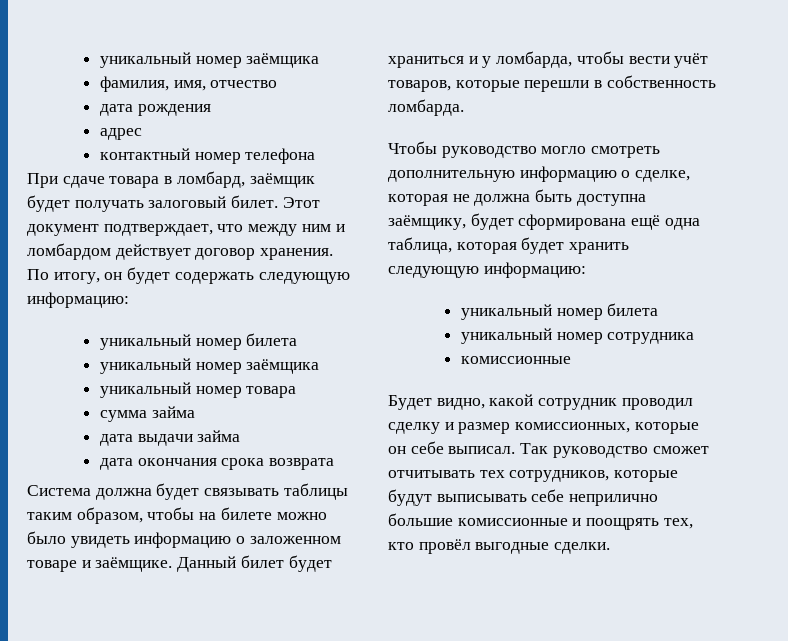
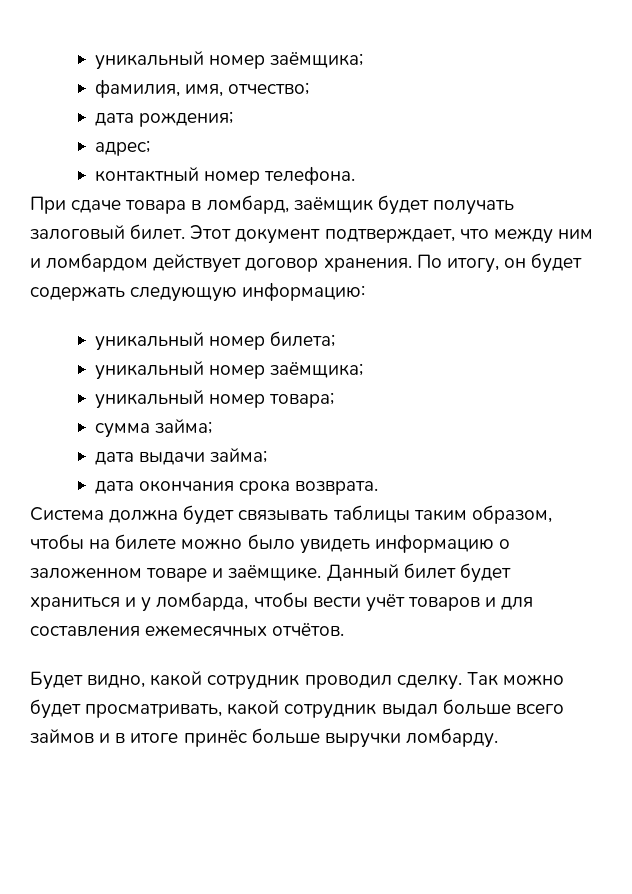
[99,52,320,68] уникальный номер заёмщика -> [94,51,363,70] уникальный номер заёмщика;
[210,80,278,88] [99,104,211,116] [99,128,142,140] отчество // дата рождения // адрес -> [227,82,309,95] [94,111,233,127] [94,140,150,156] отчество; // дата рождения; // адрес;
[245,148,316,164] телефона -> [263,166,355,185] телефона.
[246,333,298,346] [99,358,320,374] [99,382,297,398] билета // уникальный номер заёмщика // уникальный номер товара -> [269,331,335,347] [94,361,363,380] [94,390,334,409] билета; // уникальный номер заёмщика; // уникальный номер товара;
[151,406,195,418] займа -> [154,419,212,434] займа;
[197,430,241,442] займа -> [209,448,267,463] займа;
[268,458,334,470] возврата -> [295,481,379,495] возврата.
[388,75,716,92] [388,99,464,116] [388,141,661,158] [388,166,691,182] [388,189,646,206] [388,213,700,230] [388,237,630,254] [388,262,586,278] [460,303,659,320] [460,328,695,344] [460,356,571,364] товаров, которые перешли в собственность ломбарда. // Чтобы руководство могло смотреть дополнительную информацию о сделке, которая не должна быть доступна заёмщику, будет сформирована ещё одна таблица, которая будет хранить следующую информацию: // уникальный номер билета // уникальный номер сотрудника // комиссионные -> [407,597,534,611] [30,623,345,637] товаров и для составления ежемесячных отчётов.
[388,422,699,434] [388,441,709,458] [388,470,679,482] [388,489,659,506] [388,513,693,530] [388,539,611,554] сделку и размер комиссионных, которые он себе выписал. Так руководство сможет отчитывать тех сотрудников, которые будут выписывать себе неприлично большие комиссионные и поощрять тех, кто провёл выгодные сделки. -> [396,672,564,690] [30,699,564,719] [30,728,498,748] сделку. Так можно будет просматривать, какой сотрудник выдал больше всего займов и в итоге принёс больше выручки ломбарду.

